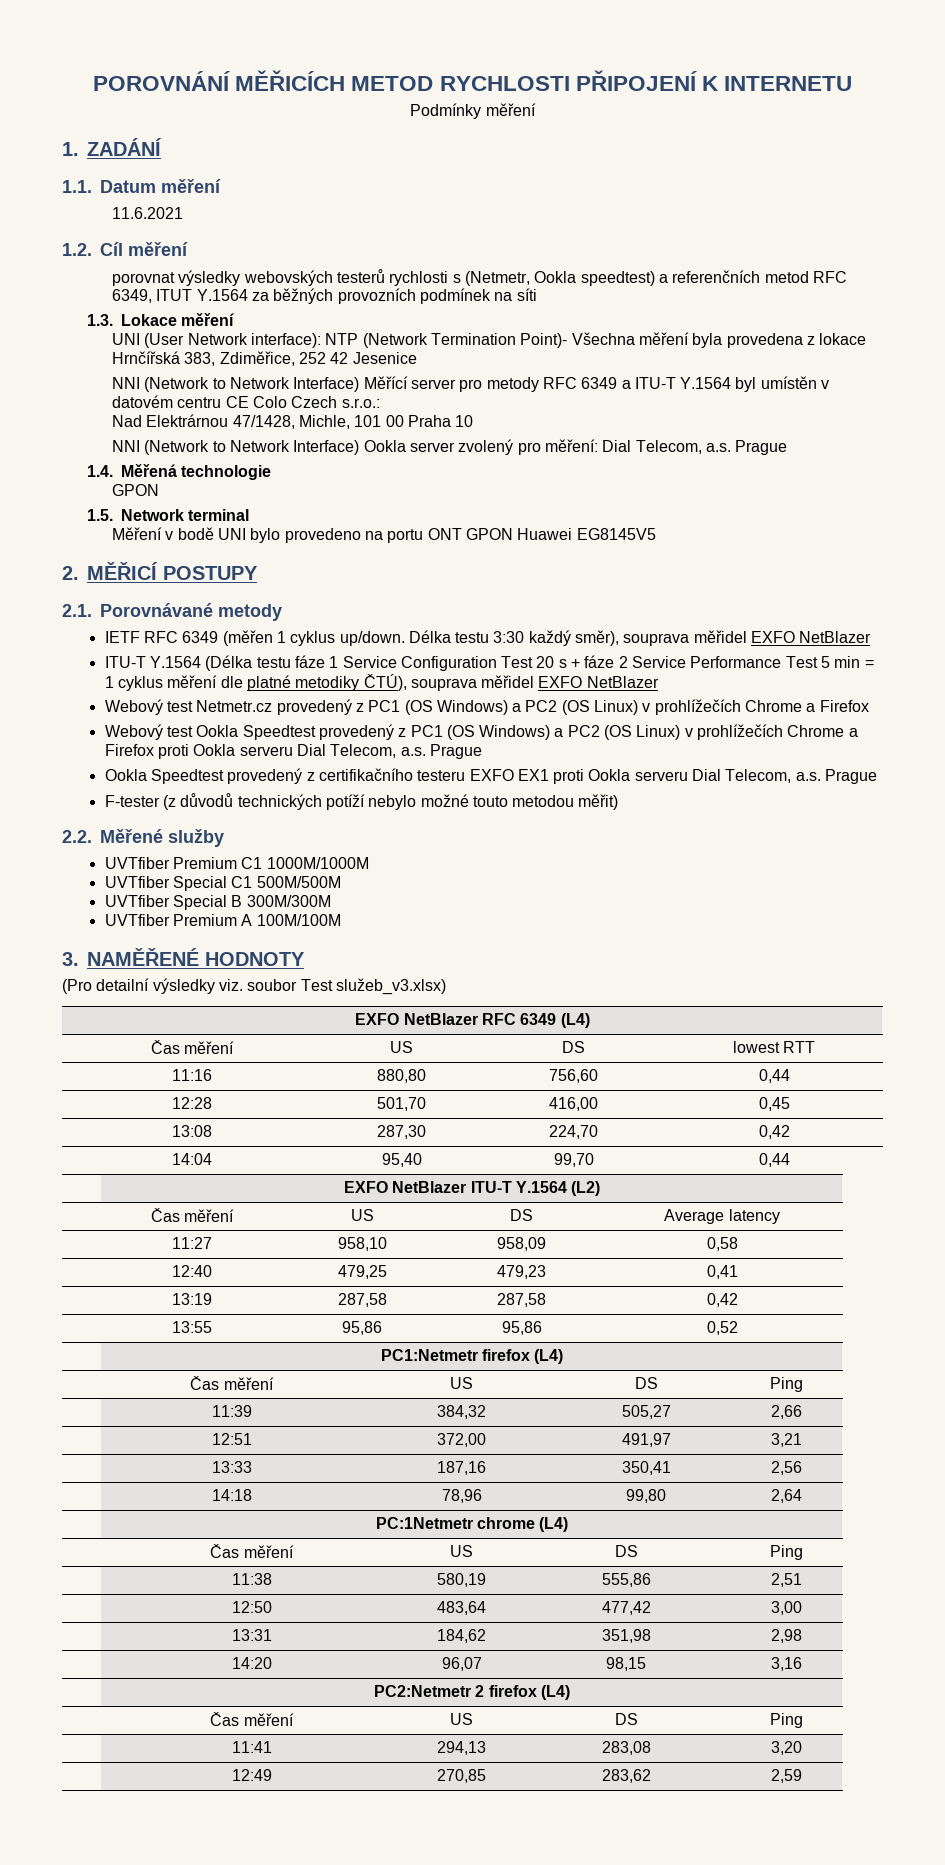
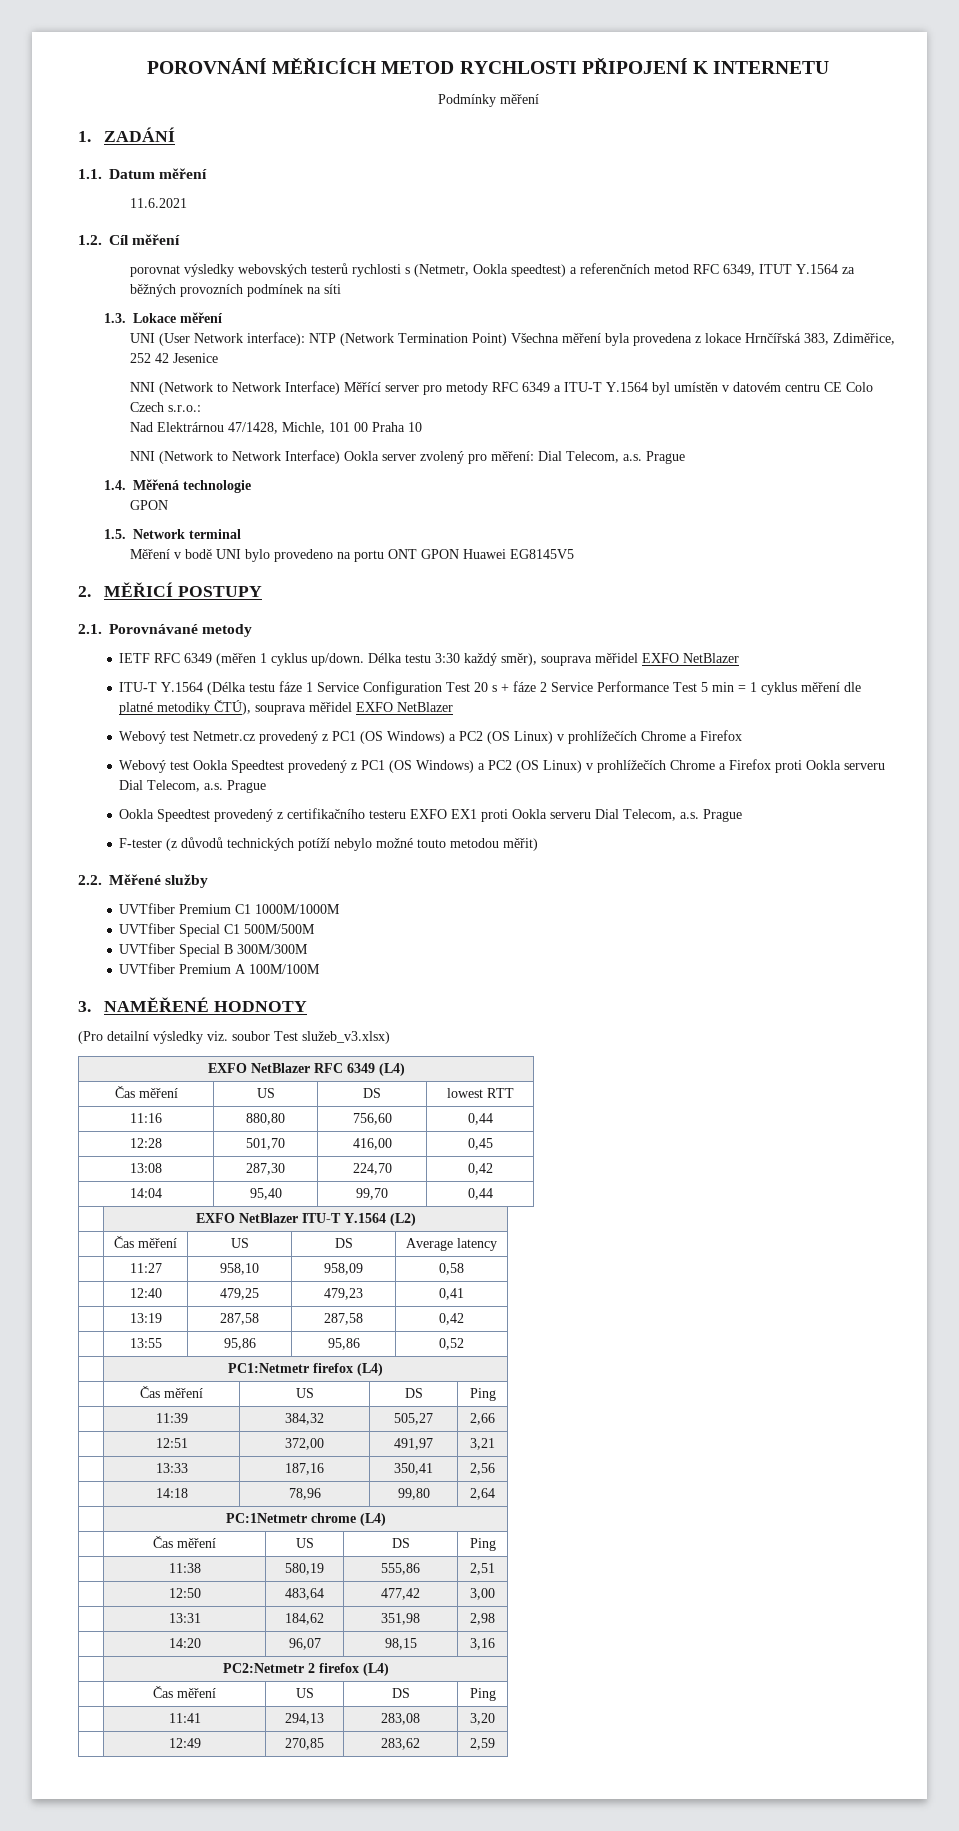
[520,333,568,348] Point)- -> [471,333,507,346] Point)

